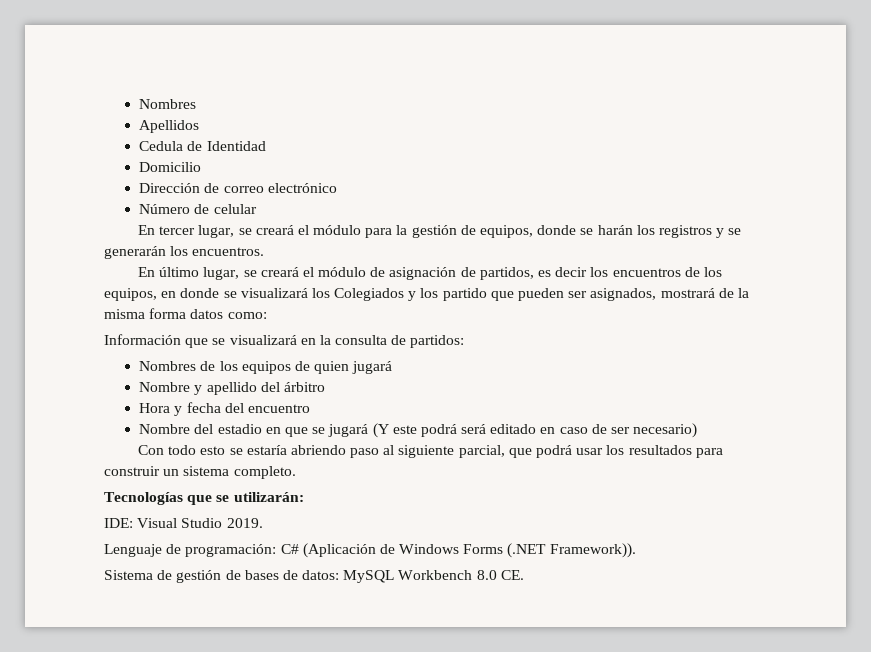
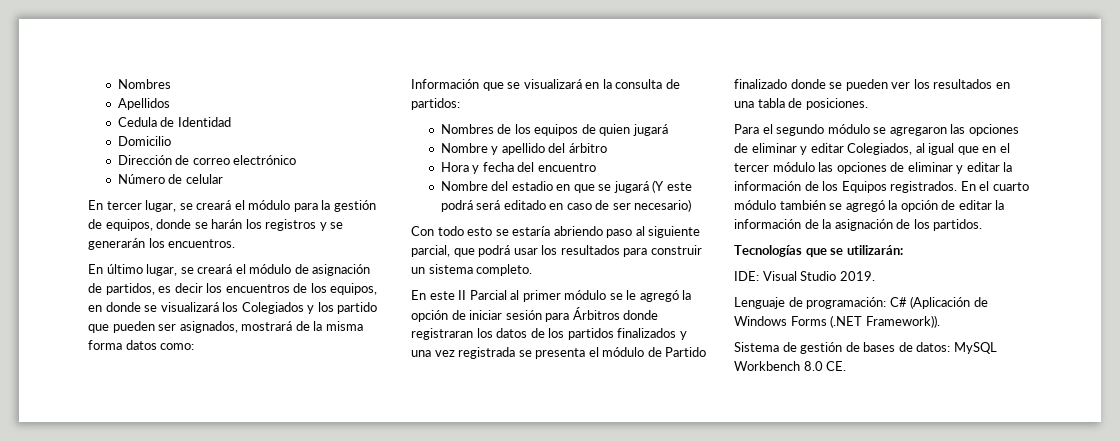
(296, 472) none -> [411,290,692,302] [411,307,659,322] [411,328,687,340] [411,347,707,359] [734,79,1010,91] [734,98,868,110] [734,124,1019,136] [734,143,1010,155] [734,162,1013,174] [734,181,1029,193] [734,200,1005,212] [734,219,983,231] // En este II Parcial al primer módulo se le agregó la opción de iniciar sesión para Árbitros donde registraran los datos de los partidos finalizados y una vez registrada se presenta el módulo de Partido finalizado donde se pueden ver los resultados en una tabla de posiciones. // Para el segundo módulo se agregaron las opciones de eliminar y editar Colegiados, al igual que en el tercer módulo las opciones de eliminar y editar la información de los Equipos registrados. En el cuarto módulo también se agregó la opción de editar la información de la asignación de los partidos.

